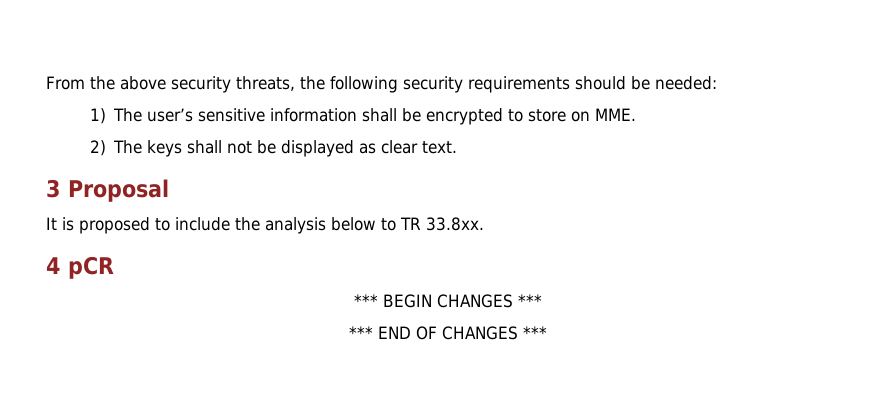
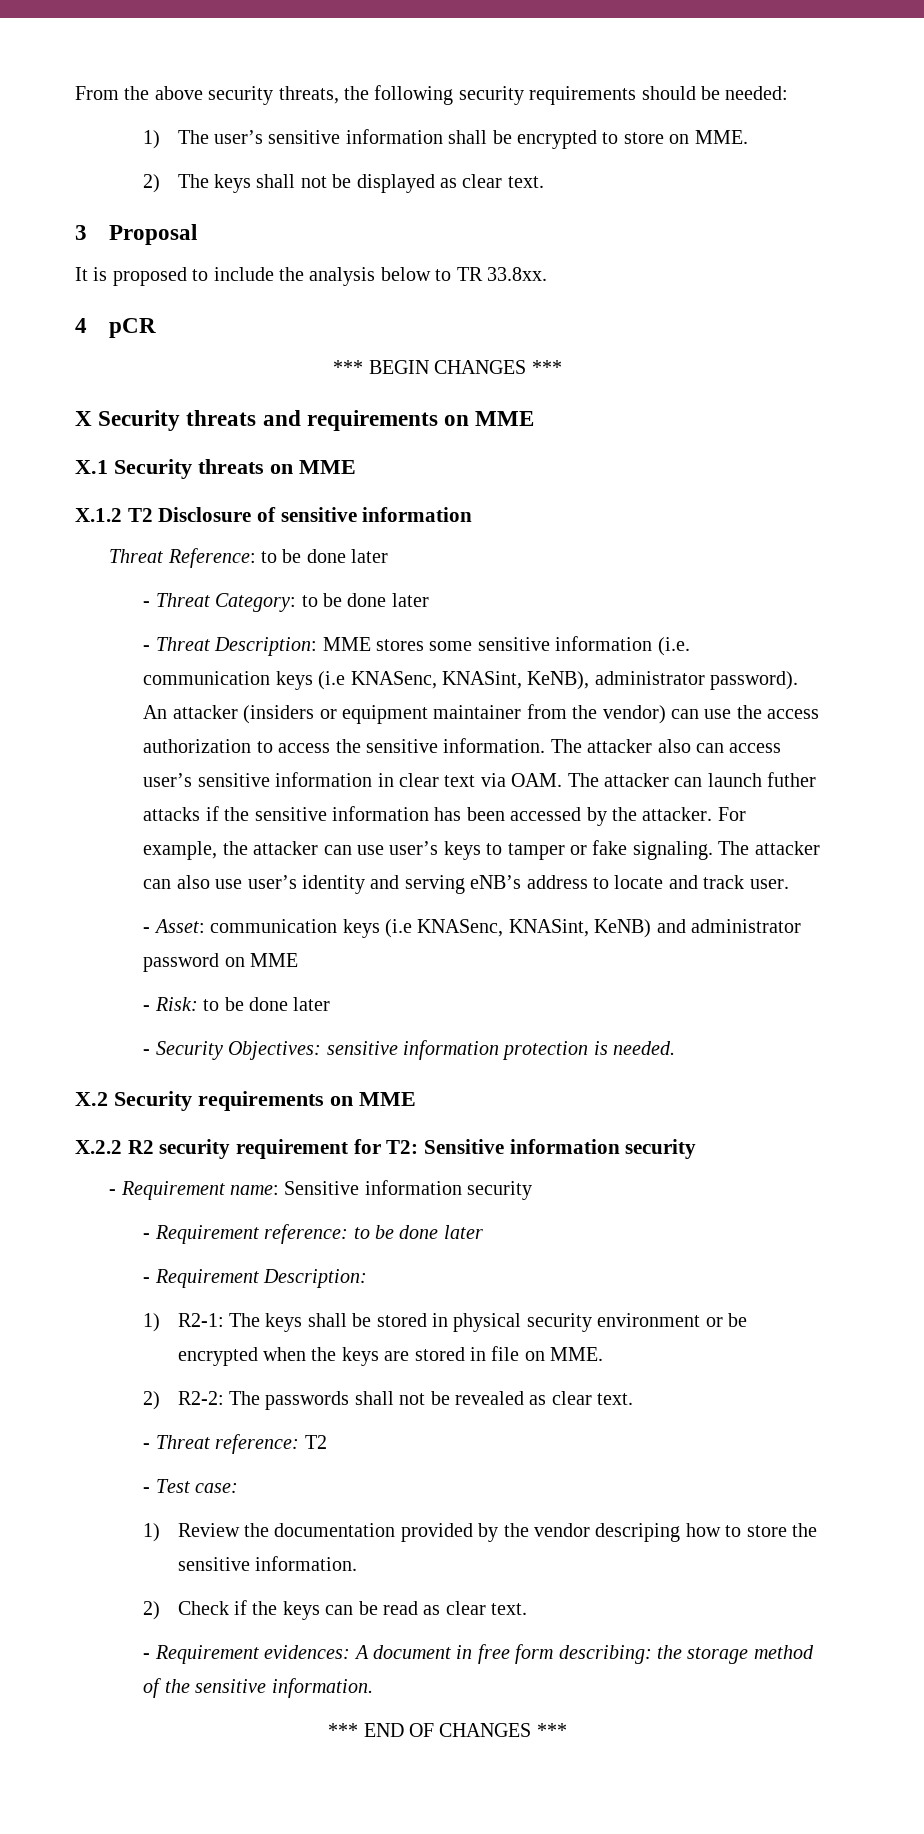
(542, 300) none -> [75,410,535,431] [75,459,356,479] [75,507,473,522] [109,548,389,568] [143,593,429,612] [143,636,690,656] [143,671,799,690] [143,704,820,724] [143,738,782,753] [143,772,817,787] [143,806,746,826] [143,840,820,860] [143,875,789,894] [143,919,801,938] [143,953,299,972] [143,997,331,1011] [143,1040,676,1060] [75,1091,416,1111] [75,1139,697,1159] [109,1180,533,1200] [143,1224,483,1244] [143,1269,368,1288] [143,1313,747,1332] [177,1346,604,1366] [143,1391,634,1410] [143,1434,327,1454] [143,1479,239,1493] [143,1523,817,1542] [177,1556,357,1571] [143,1600,528,1620] [143,1644,814,1664] [143,1678,373,1698] // X Security threats and requirements on MME // X.1 Security threats on MME // X.1.2 T2 Disclosure of sensitive information // Threat Reference: to be done later // - Threat Category: to be done later // - Threat Description: MME stores some sensitive information (i.e. communication keys (i.e KNASenc, KNASint, KeNB), administrator password). An attacker (insiders or equipment maintainer from the vendor) can use the access authorization to access the sensitive information. The attacker also can access user’s sensitive information in clear text via OAM. The attacker can launch futher attacks if the sensitive information has been accessed by the attacker. For example, the attacker can use user’s keys to tamper or fake signaling. The attacker can also use user’s identity and serving eNB’s address to locate and track user. // - Asset: communication keys (i.e KNASenc, KNASint, KeNB) and administrator password on MME // - Risk: to be done later // - Security Objectives: sensitive information protection is needed. // X.2 Security requirements on MME // X.2.2 R2 security requirement for T2: Sensitive information security // - Requirement name: Sensitive information security // - Requirement reference: to be done later // - Requirement Description: // 1) R2-1: The keys shall be stored in physical security environment or be encrypted when the keys are stored in file on MME. // 2) R2-2: The passwords shall not be revealed as clear text. // - Threat reference: T2 // - Test case: // 1) Review the documentation provided by the vendor descriping how to store the sensitive information. // 2) Check if the keys can be read as clear text. // - Requirement evidences: A document in free form describing: the storage method of the sensitive information.

